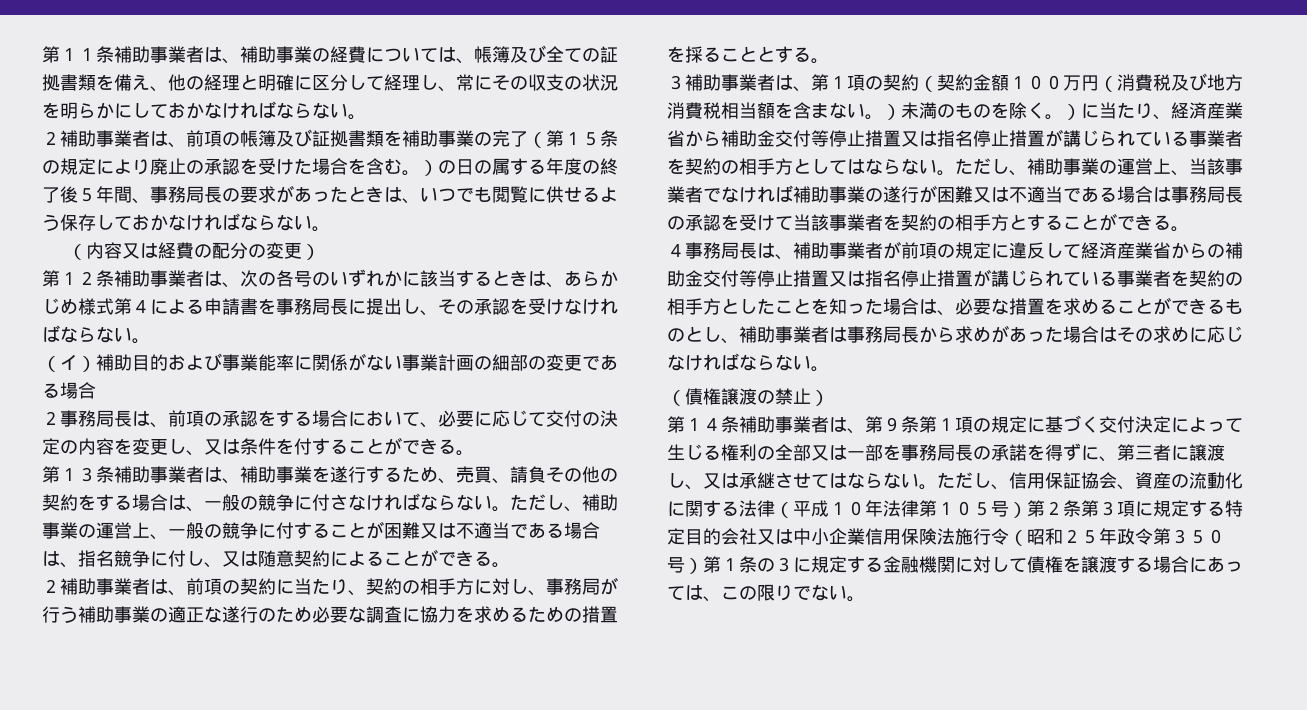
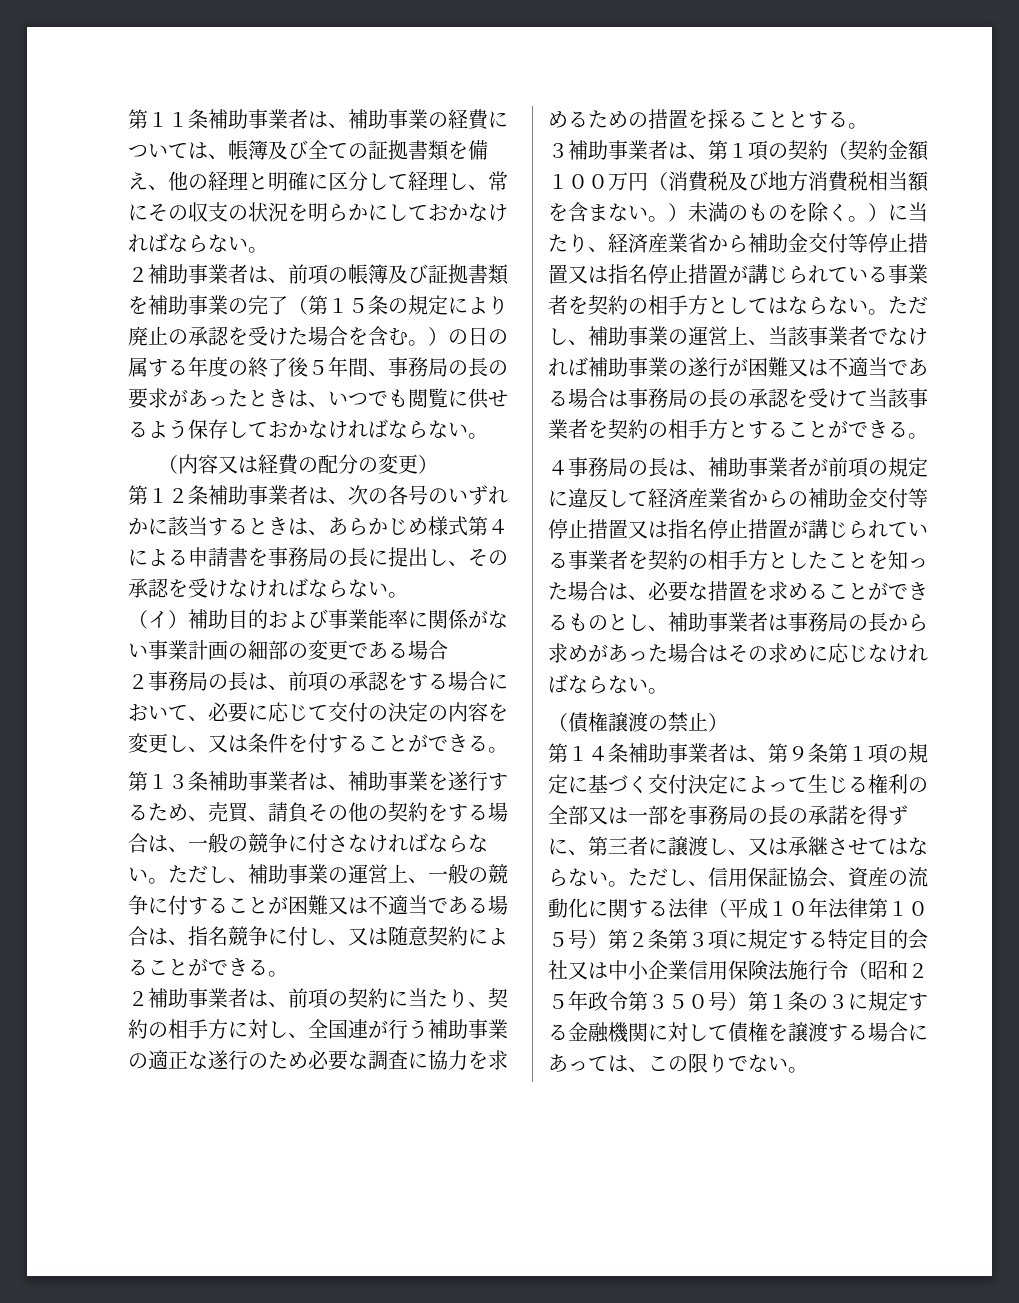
(204, 194) none -> [448,360,468,376] の
(330, 306) none -> [328,550,348,566] の
(114, 418) none -> [208,674,228,690] の
[546,578,600,595] 事務局 -> [308,1019,368,1039] 全国連
(1225, 194) none -> [688,391,708,407] の
(739, 250) none -> [628,460,648,476] の
(901, 334) none -> [848,615,868,631] の
(955, 452) none -> [748,808,768,824] の

